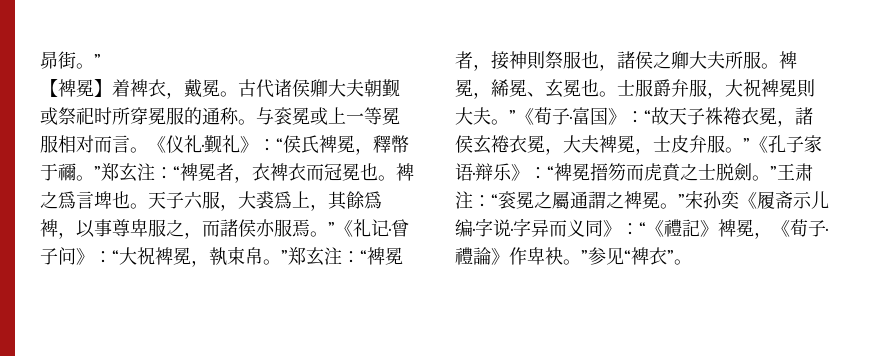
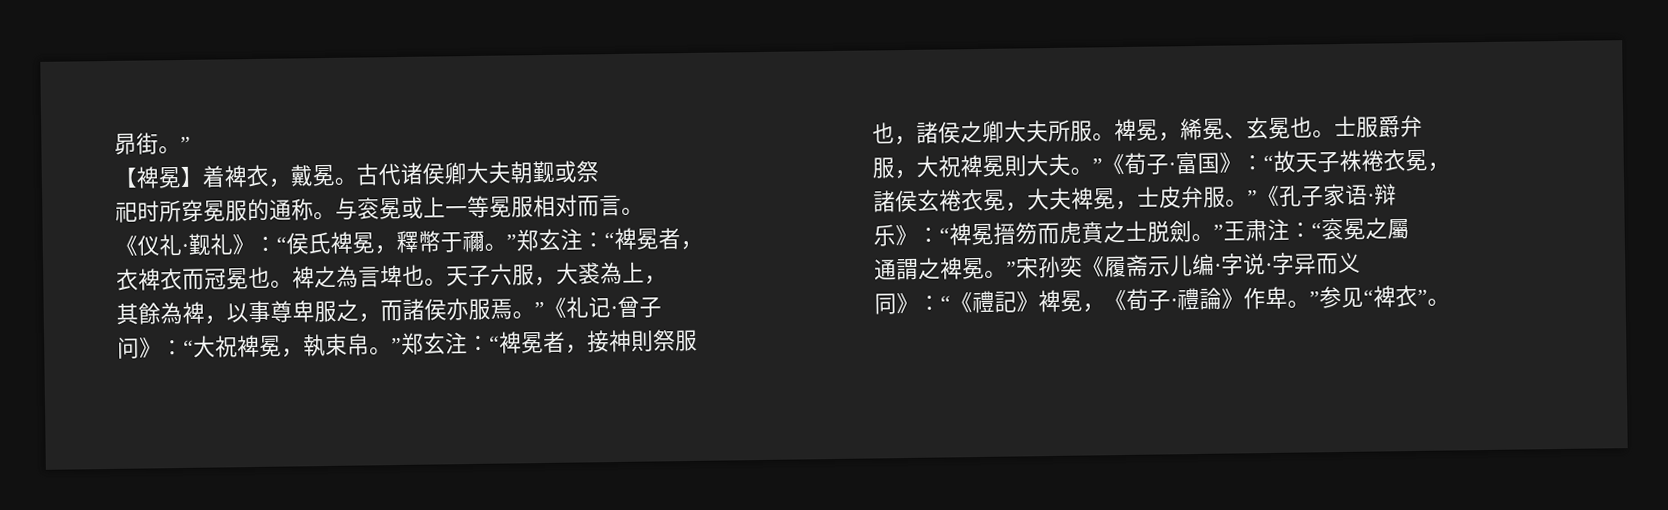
(76, 116) none -> (599, 171) //
(148, 150) none -> (644, 211) //
(252, 179) none -> (703, 245) //
[58,191,76,209] 爲 -> [336,265,359,288] 為
[274,191,292,209] 爲 -> [600,261,623,285] 為
[328,191,382,210] 其餘爲 -> [116,301,183,325] // 其餘為
(58, 256) none -> (662, 307) //
(581, 60) none -> (698, 340) //
(689, 88) none -> (1423, 126) //
(795, 123) none -> (1450, 167) //
(493, 172) none -> (1397, 194) //
(570, 200) none -> (1410, 229) //
(585, 228) none -> (1361, 263) //
[545,247,563,265] 袂 -> (1288, 298) none

